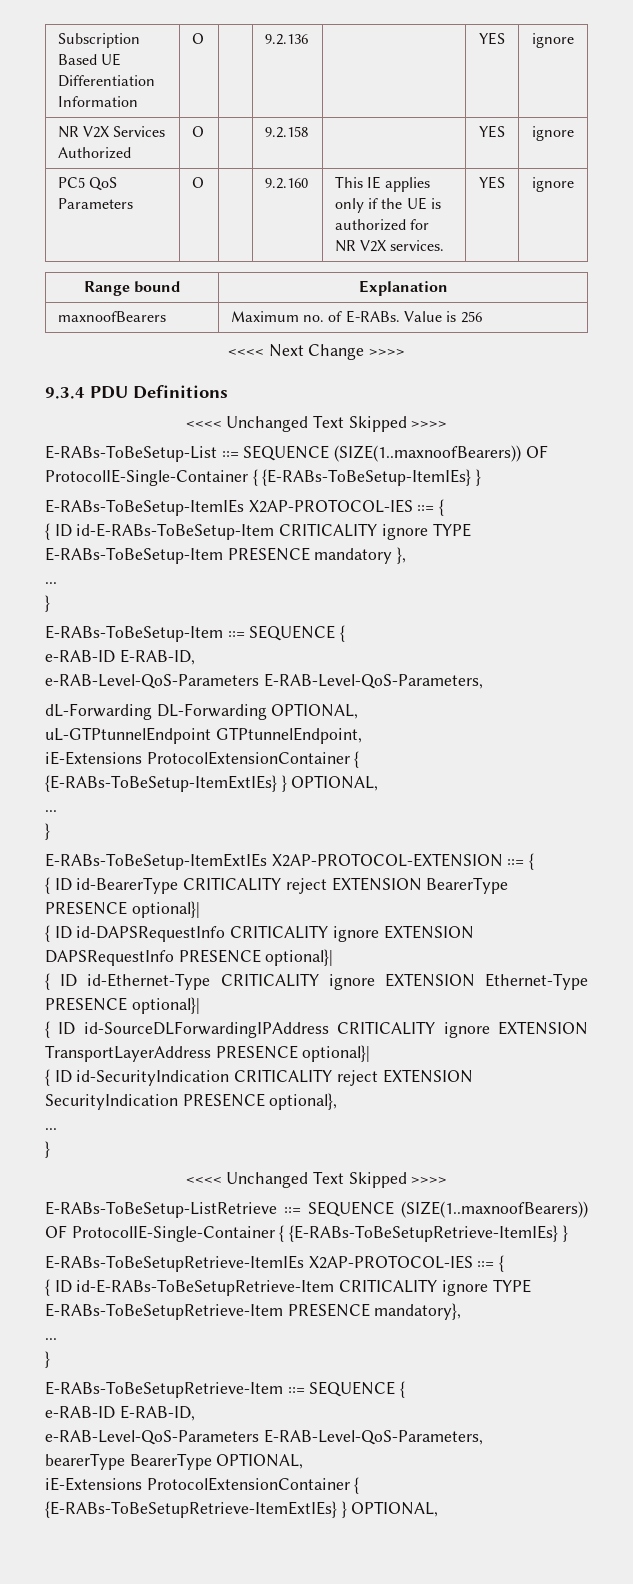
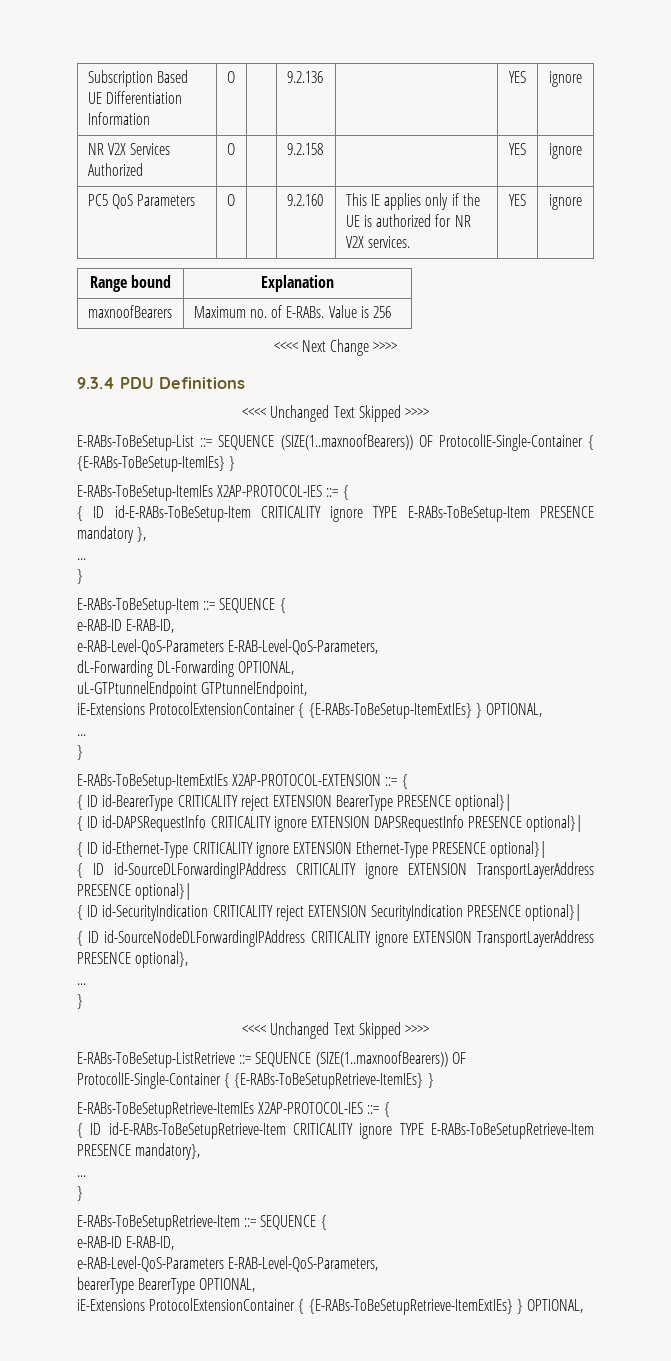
(265, 1100) none -> [525,904,582,921] [77,930,594,947] [77,952,131,964] optional}| // { ID id-SourceNodeDLForwardingIPAddress CRITICALITY ignore EXTENSION TransportLayerAddress PRESENCE

